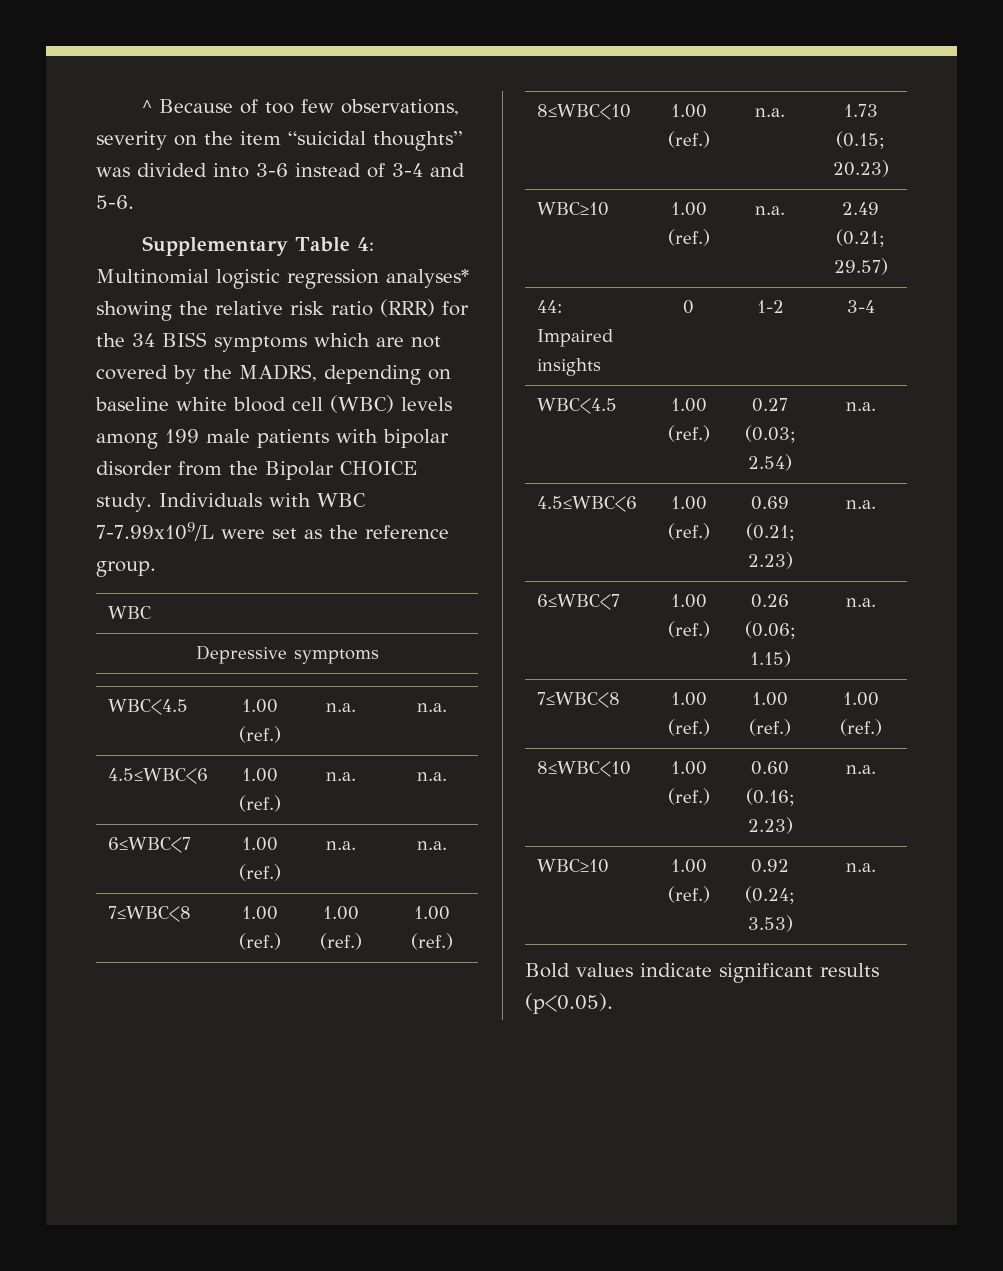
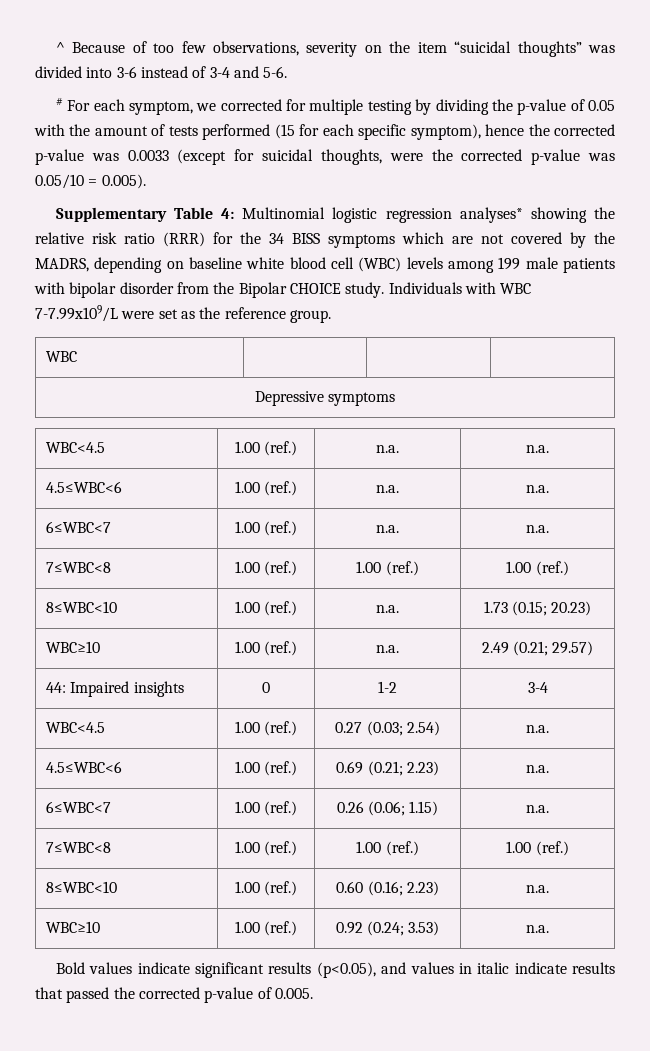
(134, 202) none -> [55,97,615,115] [34,124,615,140] [35,149,615,165] [35,174,146,189] // # For each symptom, we corrected for multiple testing by dividing the p-value of 0.05 with the amount of tests performed (15 for each specific symptom), hence the corrected p-value was 0.0033 (except for suicidal thoughts, were the corrected p-value was 0.05/10 = 0.005).
[525,993,613,1014] (p<0.05). -> [316,962,616,978] [35,987,313,1003] (p<0.05), and values in italic indicate results that passed the corrected p-value of 0.005.

